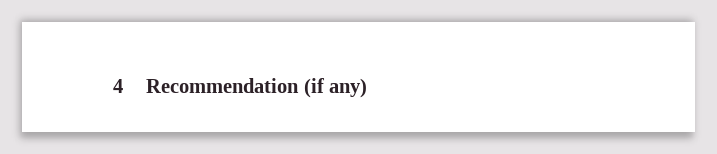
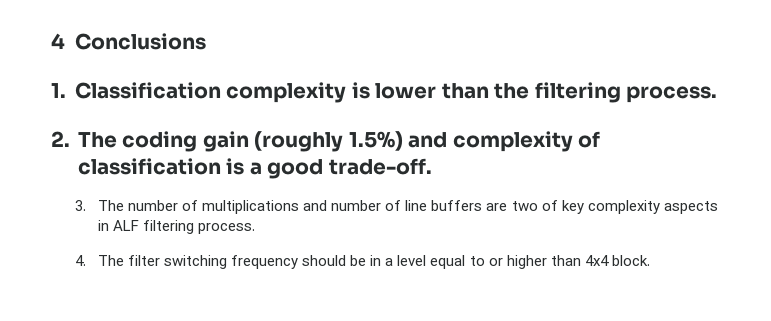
[146,78,368,98] Recommendation (if any) -> [74,33,206,50] [51,82,718,103] [51,131,601,152] [77,158,432,179] [74,200,718,214] [98,220,256,234] [74,255,650,269] Conclusions // 1. Classification complexity is lower than the filtering process. // 2. The coding gain (roughly 1.5%) and complexity of classification is a good trade-off. // 3. The number of multiplications and number of line buffers are two of key complexity aspects in ALF filtering process. // 4. The filter switching frequency should be in a level equal to or higher than 4x4 block.

